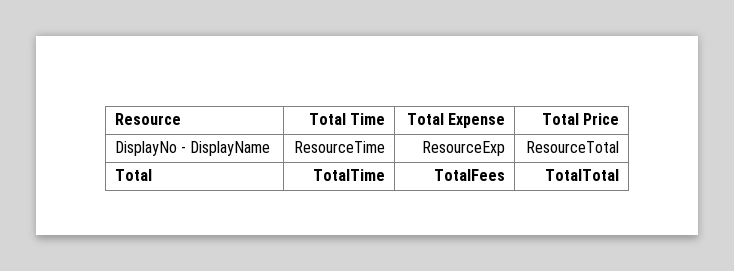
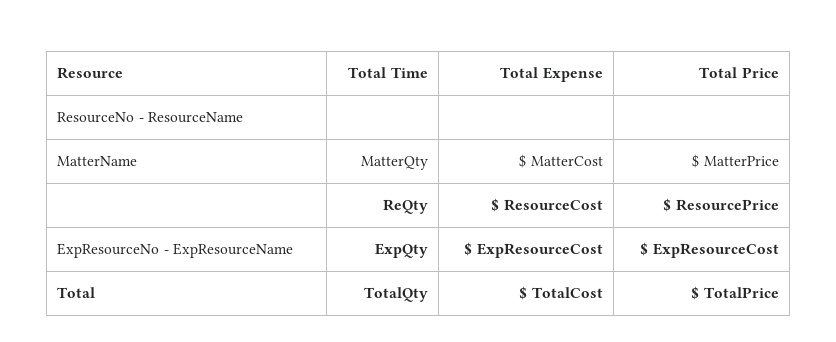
[114,141,271,156] [294,141,386,153] [422,141,506,156] [526,141,620,153] [114,169,152,181] [313,169,386,181] [434,169,506,181] [545,169,620,181] DisplayNo - DisplayName | ResourceTime | ResourceExp | ResourceTotal // Total | TotalTime | TotalFees | TotalTotal -> [57,112,243,123] [57,156,138,166] [360,156,428,170] [519,154,603,168] [692,154,779,168] [382,199,428,214] [491,198,603,212] [663,198,779,212] [57,243,293,258] [374,243,428,258] [464,242,603,258] [640,242,779,258] [57,287,96,298] [363,287,428,302] [519,286,603,300] [691,286,779,300] ResourceNo - ResourceName | | | // MatterName | MatterQty | $ MatterCost | $ MatterPrice // | ReQty | $ ResourceCost | $ ResourcePrice // ExpResourceNo - ExpResourceName | ExpQty | $ ExpResourceCost | $ ExpResourceCost // Total | TotalQty | $ TotalCost | $ TotalPrice

